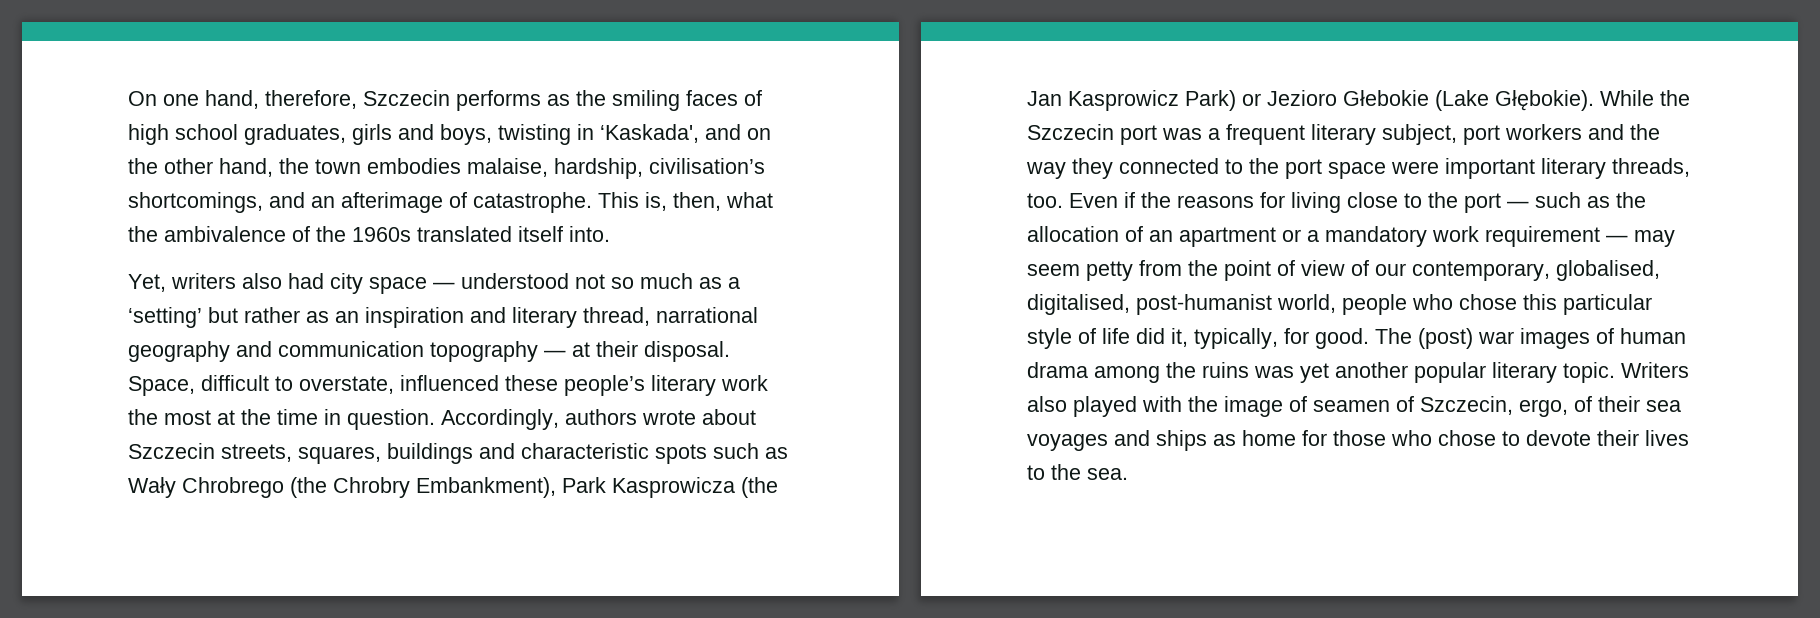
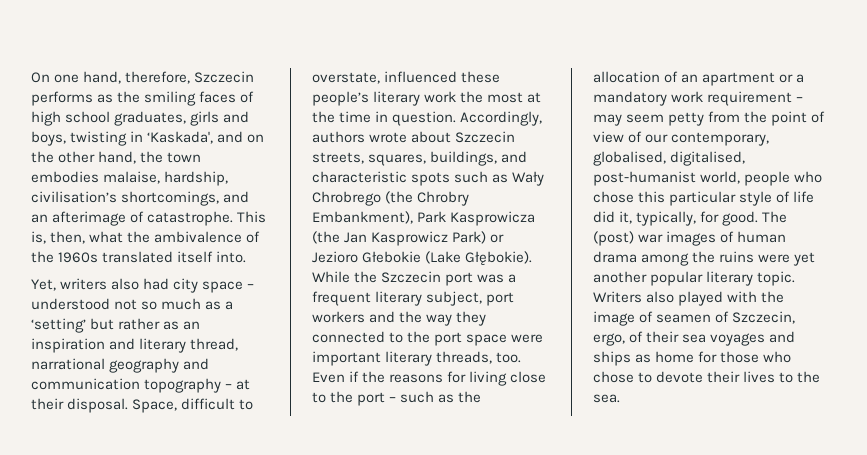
[433,282,455,289] — -> [247,284,255,289] –
[544,350,566,357] — -> [225,384,233,389] –
[387,443,473,464] buildings -> [430,151,498,166] buildings,
[1507,201,1529,208] — -> [389,397,397,402] –
[1606,235,1628,242] — -> [796,97,804,102] –
[1254,366,1294,378] was -> [758,254,791,263] were

